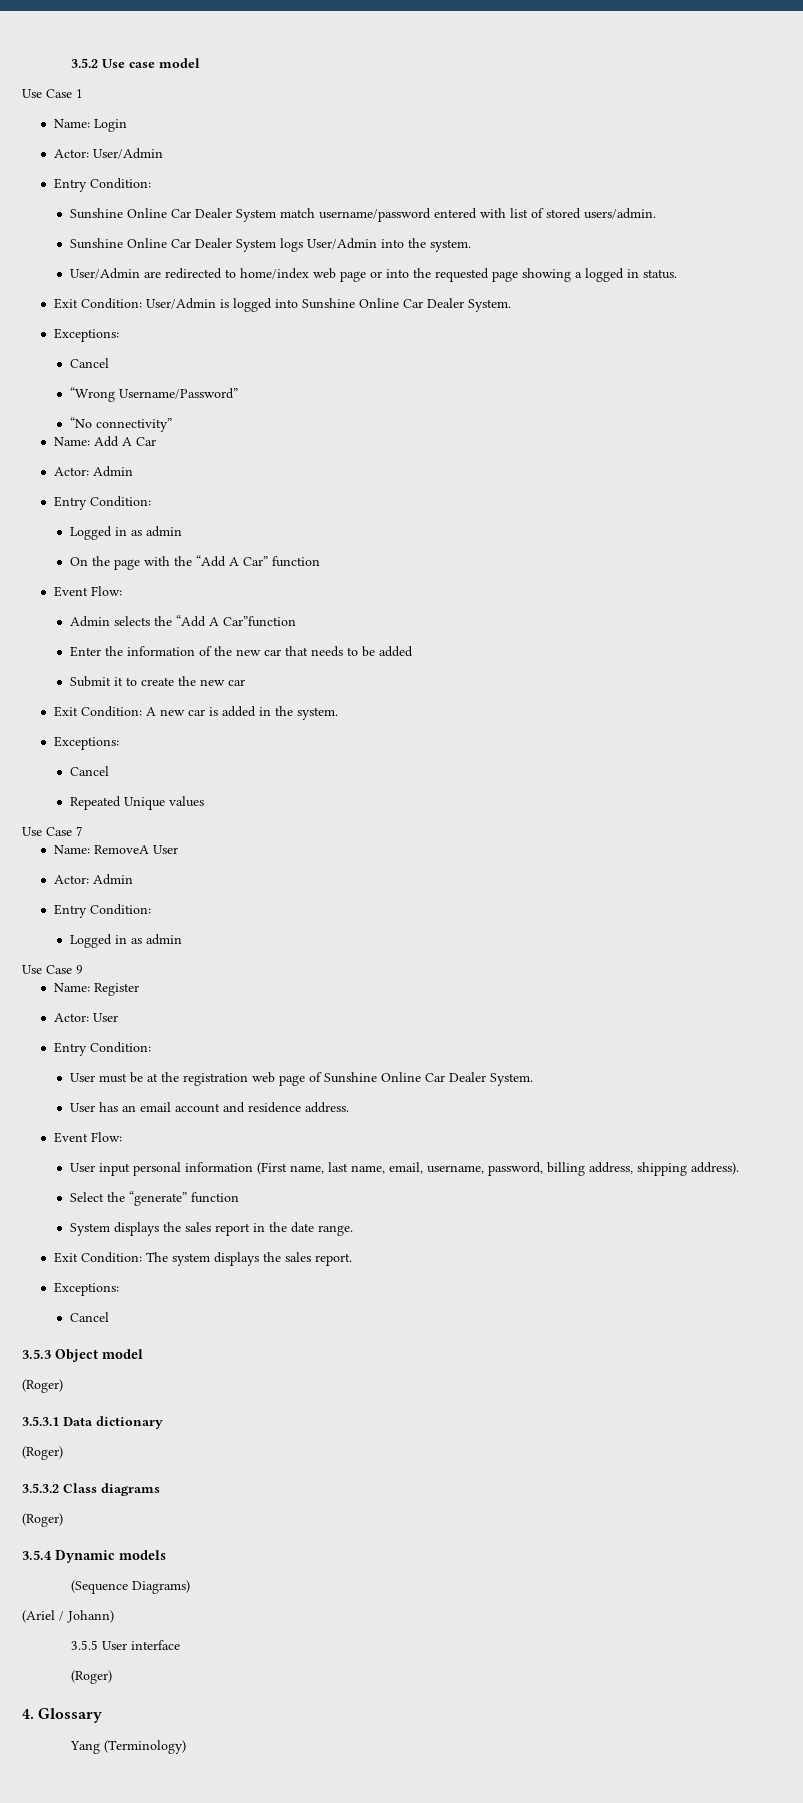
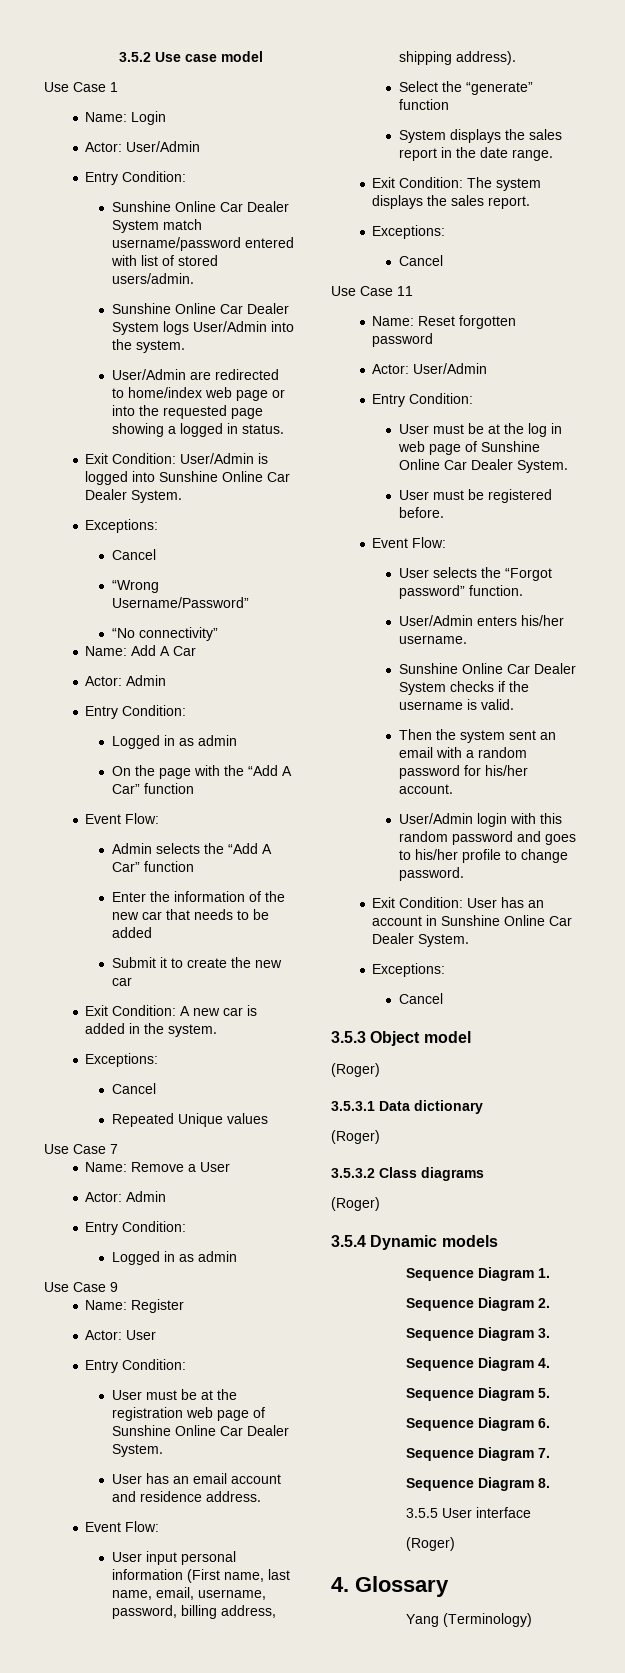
[222,616,296,627] Car”function -> [111,861,194,872] Car” function
[93,845,149,854] RemoveA -> [131,1162,197,1172] Remove a
(109, 1317) none -> [331,286,413,296] [372,315,517,329] [372,333,434,347] [372,363,488,374] [372,393,474,407] [398,423,562,437] [397,441,540,455] [398,459,568,473] [398,489,552,503] [398,507,444,518] [372,537,447,548] [398,567,552,581] [398,585,523,599] [398,615,564,626] [398,635,467,644] [398,663,576,674] [398,681,529,695] [398,699,514,710] [398,729,556,743] [398,747,527,758] [398,765,528,779] [398,784,453,794] [398,813,562,827] [398,831,576,845] [398,849,568,863] [398,867,464,881] [372,897,545,908] [372,915,573,926] [372,933,470,947] [372,963,446,977] [398,993,443,1004] // Use Case 11 // Name: Reset forgotten password // Actor: User/Admin // Entry Condition: // User must be at the log in web page of Sunshine Online Car Dealer System. // User must be registered before. // Event Flow: // User selects the “Forgot password” function. // User/Admin enters his/her username. // Sunshine Online Car Dealer System checks if the username is valid. // Then the system sent an email with a random password for his/her account. // User/Admin login with this random password and goes to his/her profile to change password. // Exit Condition: User has an account in Sunshine Online Car Dealer System. // Exceptions: // Cancel
[70,1580,190,1594] [22,1610,114,1623] (Sequence Diagrams) // (Ariel / Johann) -> [406,1267,550,1281] [406,1297,550,1311] [406,1327,550,1341] [406,1357,550,1371] [406,1387,550,1401] [406,1417,550,1431] [406,1447,550,1461] [406,1477,550,1491] Sequence Diagram 1. // Sequence Diagram 2. // Sequence Diagram 3. // Sequence Diagram 4. // Sequence Diagram 5. // Sequence Diagram 6. // Sequence Diagram 7. // Sequence Diagram 8.

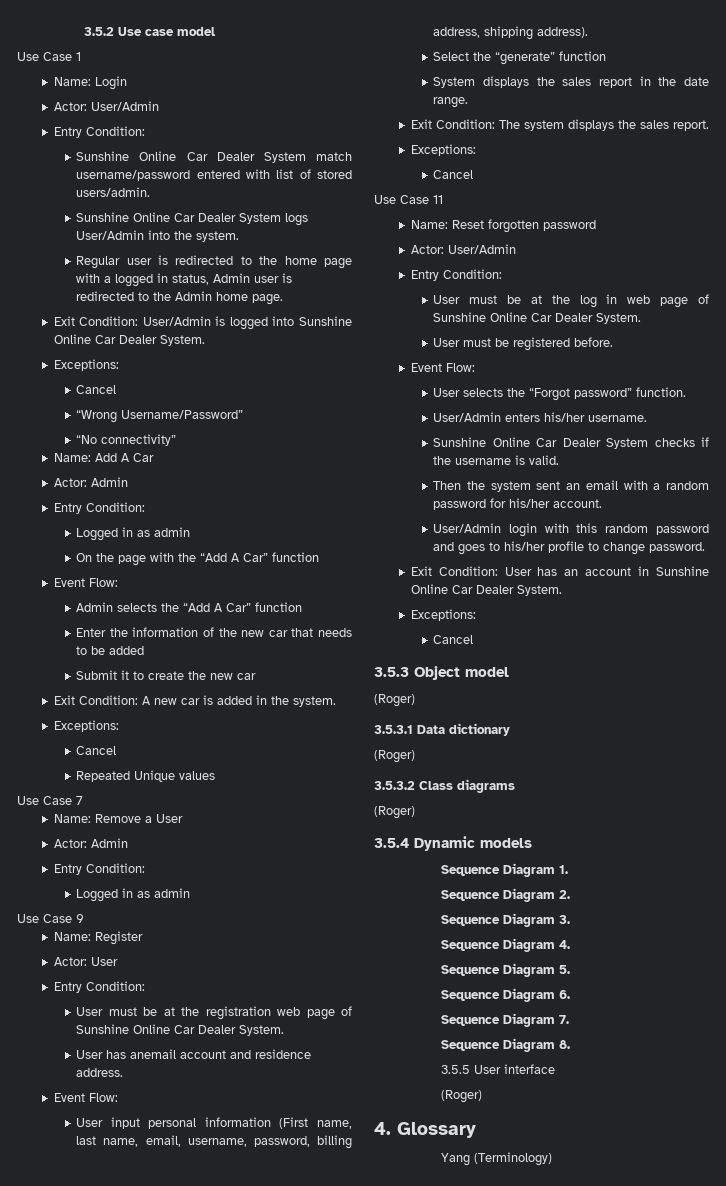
[111,369,279,380] [111,387,285,401] [111,405,263,419] [111,423,284,437] User/Admin are redirected to home/index web page or into the requested page showing a logged in status. -> [76,255,352,269] [76,273,293,287] [76,291,284,305] Regular user is redirected to the home page with a logged in status, Admin user is redirected to the Admin home page.
[172,1473,227,1484] an email -> [130,1049,177,1059] anemail

